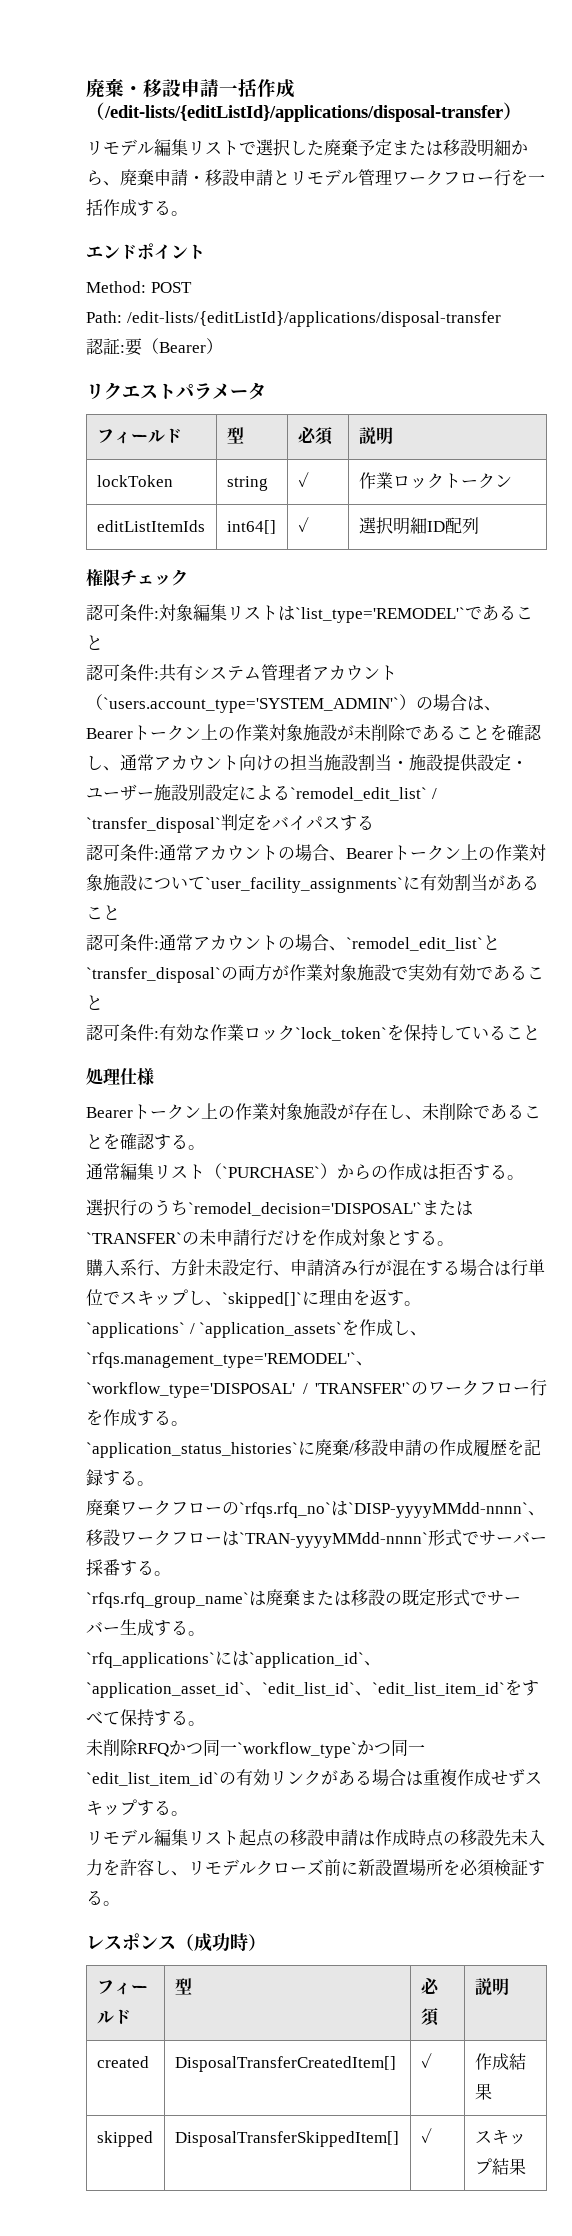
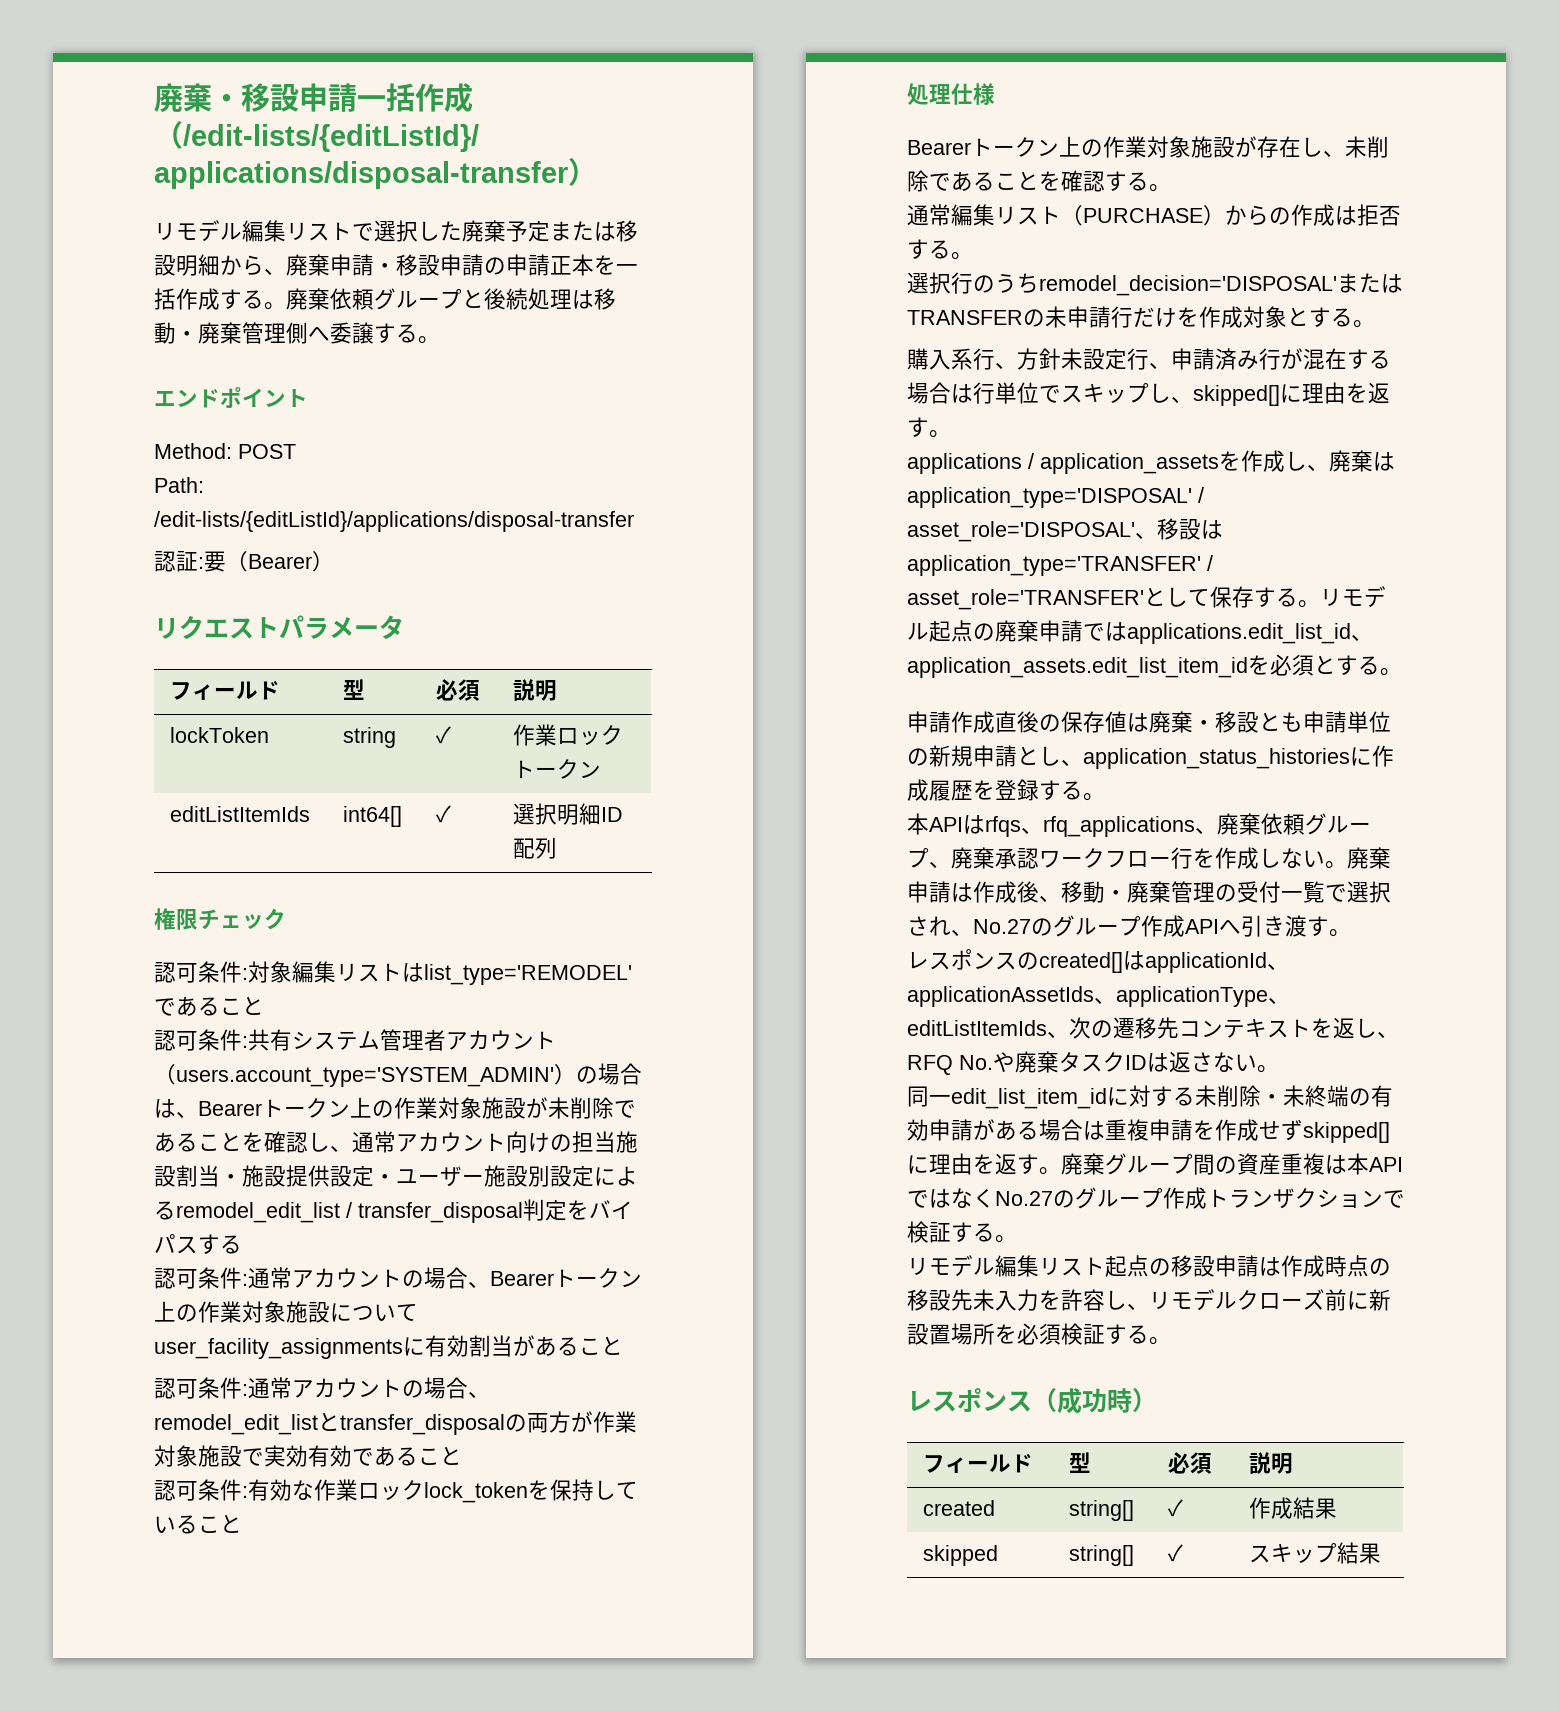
[273,169,545,186] [86,199,137,216] とリモデル管理ワークフロー行を一括作成 -> [484,254,638,276] [154,288,616,310] [154,322,374,344] の申請正本を一括作成する。廃棄依頼グループと後続処理は移動・廃棄管理側へ委譲
[295,607,465,623] `list_type='REMODEL'` -> [424,964,632,985] list_type='REMODEL'
[103,697,399,713] `users.account_type='SYSTEM_ADMIN'` -> [176,1067,554,1087] users.account_type='SYSTEM_ADMIN'
[290,787,437,801] [86,817,221,833] `remodel_edit_list` / `transfer_disposal` -> [176,1202,523,1223] remodel_edit_list / transfer_disposal
[205,877,403,893] `user_facility_assignments` -> [154,1338,403,1359] user_facility_assignments
[346,935,500,951] [86,967,221,983] `remodel_edit_list`と`transfer_disposal` -> [154,1412,505,1435] remodel_edit_listとtransfer_disposal
[295,1027,387,1041] `lock_token` -> [424,1482,528,1503] lock_token
[222,1166,320,1178] `PURCHASE` -> [1083,208,1203,223] PURCHASE
[188,1200,473,1216] [86,1232,182,1244] `remodel_decision='DISPOSAL'`または`TRANSFER` -> [1039,273,1403,296] [907,310,1023,325] remodel_decision='DISPOSAL'またはTRANSFER
[222,1292,302,1308] `skipped[]` -> [1193,385,1280,406] skipped[]
[86,1319,428,1338] [86,1352,373,1368] [86,1382,428,1398] `applications` / `application_assets`を作成し、`rfqs.management_type='REMODEL'`、`workflow_type='DISPOSAL' / 'TRANSFER'`の -> [907,450,1395,474] [907,487,1204,508] [907,518,1223,542] [907,555,1213,576] [907,586,1386,610] [907,620,1373,644] [907,654,1402,678] [907,711,1391,733] [907,745,1394,769] [907,779,1105,801] [907,813,1371,837] [907,847,1039,869] applications / application_assetsを作成し、廃棄はapplication_type='DISPOSAL' / asset_role='DISPOSAL'、移設はapplication_type='TRANSFER' / asset_role='TRANSFER'として保存する。リモデル起点の廃棄申請ではapplications.edit_list_id、application_assets.edit_list_item_idを必須とする。 // 申請作成直後の保存値は廃棄・移設とも申請単位の新規申請とし、application_status_historiesに作成履歴を登録する。 // 本APIはrfqs、rfq_applications、廃棄依頼グループ、廃棄承認
[137,1410,188,1426] [86,1439,541,1458] [86,1469,154,1486] [86,1499,545,1518] [86,1529,547,1548] [86,1559,171,1576] [86,1589,521,1608] [86,1619,205,1636] [86,1651,381,1668] [86,1679,539,1698] [86,1709,205,1726] [86,1739,425,1758] [86,1769,321,1786] する。 // `application_status_histories`に廃棄/移設申請の作成履歴を記録する。 // 廃棄ワークフローの`rfqs.rfq_no`は`DISP-yyyyMMdd-nnnn`、移設ワークフローは`TRAN-yyyyMMdd-nnnn`形式でサーバー採番する。 // `rfqs.rfq_group_name`は廃棄または移設の既定形式でサーバー生成する。 // `rfq_applications`には`application_id`、`application_asset_id`、`edit_list_id`、`edit_list_item_id`をすべて保持する。 // 未削除RFQかつ同一`workflow_type`かつ同一`edit_list_item_id`の有効リンク -> [1259,847,1391,869] [907,881,1391,903] [907,915,1351,937] [907,949,1289,973] [907,986,1290,1007] [907,1017,1399,1039] [907,1051,1279,1075] [907,1085,1393,1109] [907,1119,973,1141] しない。廃棄申請は作成後、移動・廃棄管理の受付一覧で選択され、No.27のグループ作成APIへ引き渡す。 // レスポンスのcreated[]はapplicationId、applicationAssetIds、applicationType、editListItemIds、次の遷移先コンテキストを返し、RFQ No.や廃棄タスクIDは返さない。 // 同一edit_list_item_idに対する未削除・未終端の有効申請
(457, 1777) none -> [1149,1119,1215,1141] 申請を
[525,1772,542,1785] [86,1799,137,1816] スキップ -> [1303,1122,1390,1143] [907,1153,1403,1175] [907,1187,1405,1209] [907,1221,951,1243] skipped[]に理由を返す。廃棄グループ間の資産重複は本APIではなくNo.27のグループ作成トランザクションで検証
[174,2056,396,2072] DisposalTransferCreatedItem[] -> [1069,1500,1135,1521] string[]
[174,2131,399,2147] DisposalTransferSkippedItem[] -> [1069,1545,1135,1566] string[]

